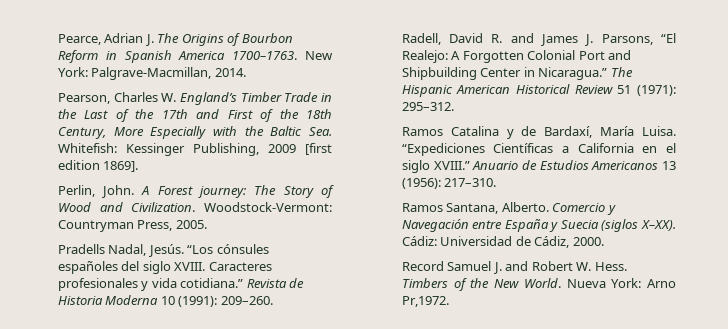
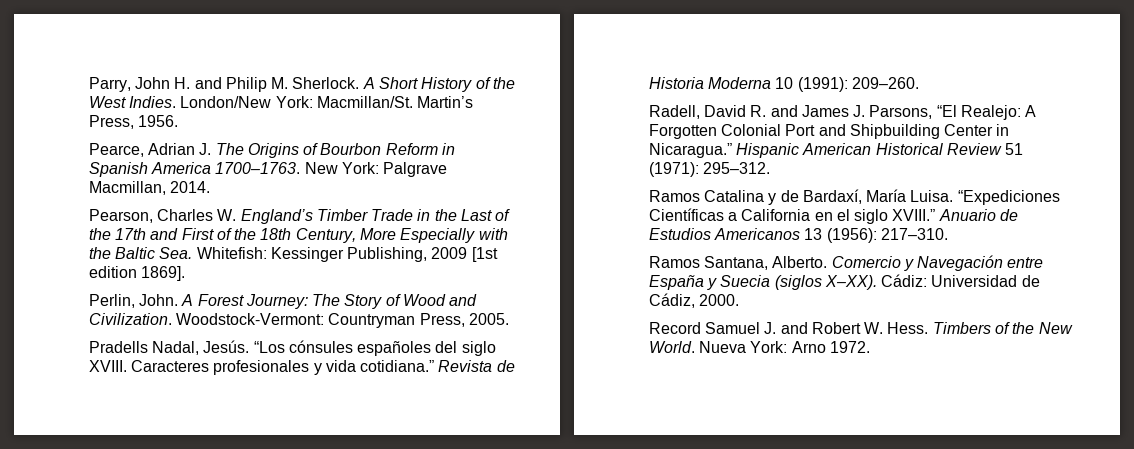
(57, 39) none -> [88,77,516,92] [88,96,474,108] [88,115,178,129] Parry, John H. and Philip M. Sherlock. A Short History of the West Indies. London/New York: Macmillan/St. Martin’s Press, 1956. //
[91,67,212,80] Palgrave-Macmillan, -> [383,162,448,177] [88,181,166,195] Palgrave Macmillan,
[304,143,332,155] [first -> [471,247,498,262] [1st
[198,186,247,198] journey: -> [245,294,308,309] Journey:
[610,67,633,77] The -> (732, 150) none
[401,296,449,307] Pr,1972. -> [829,341,870,353] 1972.

